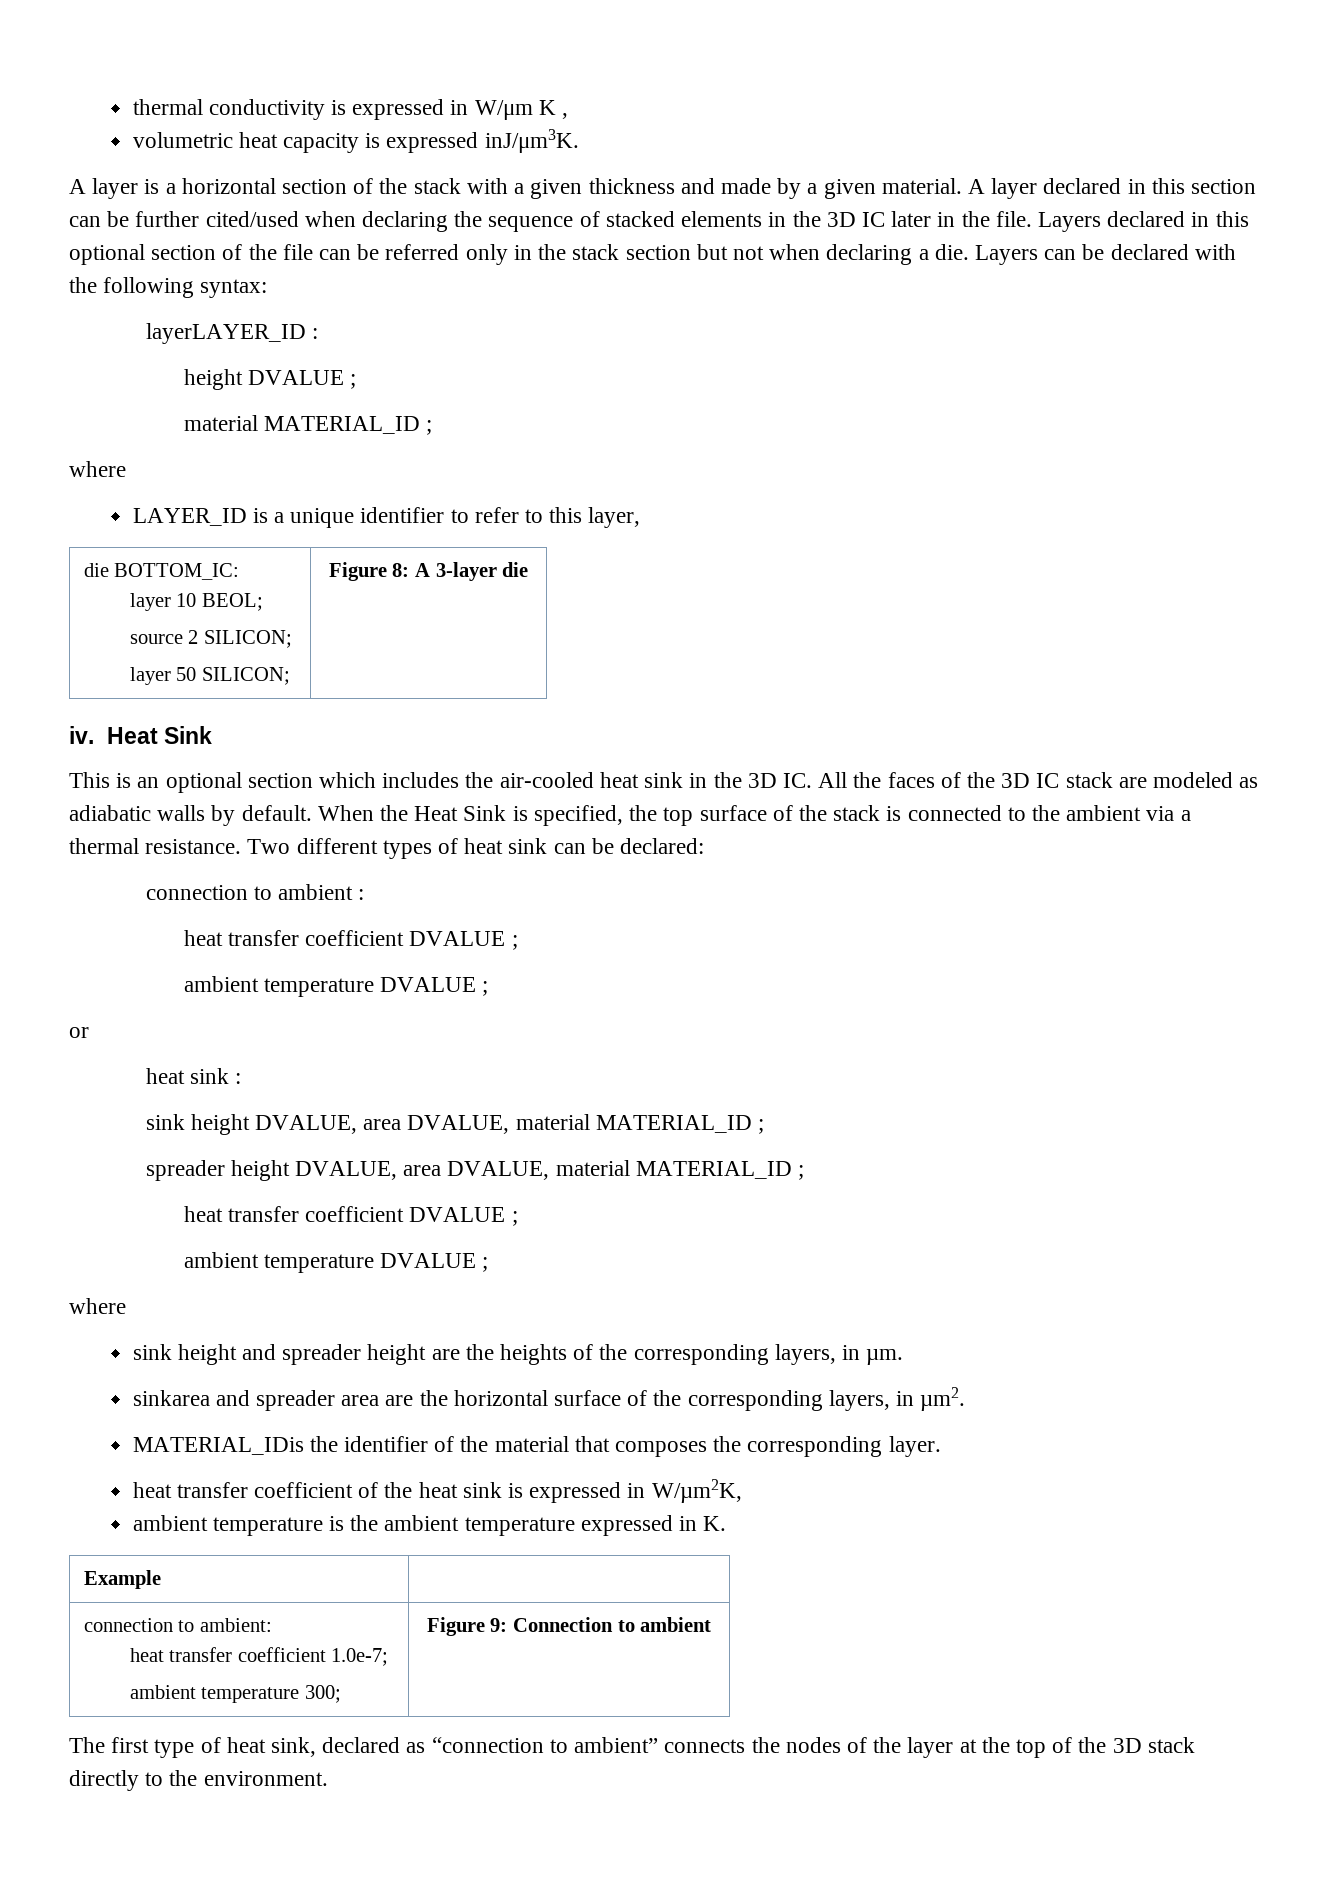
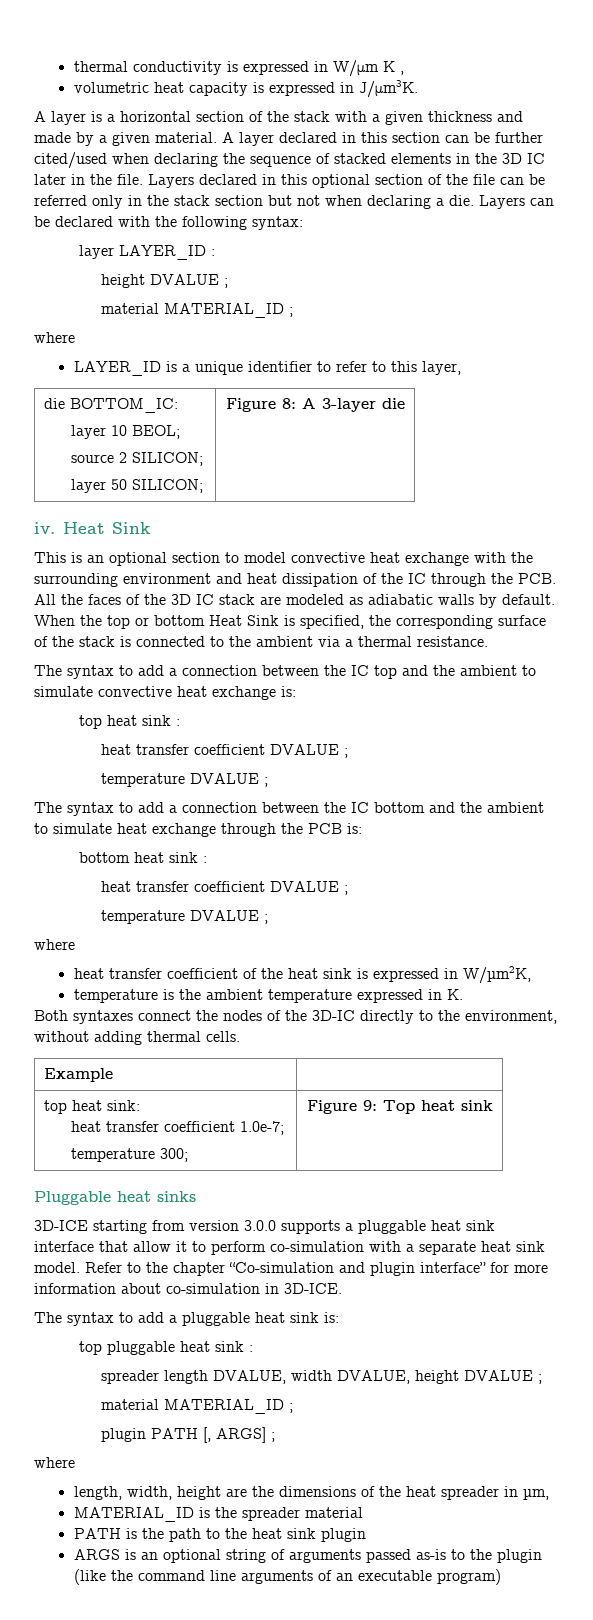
[484,129,579,153] inJ/μm3K. -> [339,80,418,98] in J/μm3K.
[145,323,306,344] layerLAYER_ID -> [78,245,206,260] layer LAYER_ID
[319,772,812,788] which includes the air-cooled heat sink in the 3D IC. -> [225,552,533,566] [34,573,556,587] to model convective heat exchange with the surrounding environment and heat dissipation of the IC through the PCB.
(409, 813) none -> [107,615,205,629] top or bottom
[663,807,694,826] top -> [396,615,493,629] corresponding
[247,838,705,859] [145,884,365,900] [183,930,518,950] [183,976,489,997] [69,1027,89,1038] [145,1068,241,1084] [145,1114,765,1135] [145,1160,805,1181] [183,1206,518,1226] [183,1252,259,1268] Two different types of heat sink can be declared: // connection to ambient : // heat transfer coefficient DVALUE ; // ambient temperature DVALUE ; // or // heat sink : // sink height DVALUE, area DVALUE, material MATERIAL_ID ; // spreader height DVALUE, area DVALUE, material MATERIAL_ID ; // heat transfer coefficient DVALUE ; // ambient -> [34,665,536,679] [34,686,296,700] [78,715,180,729] [100,744,348,758] [100,773,268,787] [34,802,544,816] [34,823,362,837] [78,852,207,863] [100,881,348,895] // The syntax to add a connection between the IC top and the ambient to simulate convective heat exchange is: // top heat sink : // heat transfer coefficient DVALUE ; // temperature DVALUE ; // The syntax to add a connection between the IC bottom and the ambient to simulate heat exchange through the PCB is: // bottom heat sink : // heat transfer coefficient DVALUE ; //
[132,1344,904,1365] [132,1387,966,1411] [132,1436,941,1457] // sink height and spreader height are the heights of the corresponding layers, in µm. // sinkarea and spreader area are the horizontal surface of the corresponding layers, in µm2. // MATERIAL_IDis the identifier of the material that composes the corresponding layer. -> (75, 944) none
[132,1515,208,1531] ambient -> (531, 975) none
[83,1570,161,1589] [83,1618,272,1632] // Example | // connection to ambient: -> [34,1010,557,1024] [34,1031,240,1045] [44,1068,114,1082] [44,1100,141,1114] // Both syntaxes connect the nodes of the 3D-IC directly to the environment, without adding thermal cells. // Example | // top heat sink:
[129,1685,196,1699] ambient -> (284, 1128) none
[513,1617,712,1632] [69,1737,1195,1758] [69,1770,328,1791] Connection to ambient // The first type of heat sink, declared as “connection to ambient” connects the nodes of the layer at the top of the 3D stack directly to the environment. -> [382,1100,493,1114] [34,1191,196,1205] [34,1220,495,1234] [34,1241,545,1255] [34,1262,548,1276] [34,1283,342,1294] [34,1312,339,1326] [78,1341,253,1355] [100,1370,542,1384] [100,1399,293,1414] [100,1427,275,1443] [34,1457,75,1468] [73,1486,549,1500] [73,1507,363,1522] [73,1528,366,1542] [73,1549,542,1563] [73,1569,501,1585] Top heat sink // Pluggable heat sinks // 3D-ICE starting from version 3.0.0 supports a pluggable heat sink interface that allow it to perform co-simulation with a separate heat sink model. Refer to the chapter “Co-simulation and plugin interface” for more information about co-simulation in 3D-ICE. // The syntax to add a pluggable heat sink is: // top pluggable heat sink : // spreader length DVALUE, width DVALUE, height DVALUE ; // material MATERIAL_ID ; // plugin PATH [, ARGS] ; // where // length, width, height are the dimensions of the heat spreader in µm, // MATERIAL_ID is the spreader material // PATH is the path to the heat sink plugin // ARGS is an optional string of arguments passed as-is to the plugin (like the command line arguments of an executable program)

